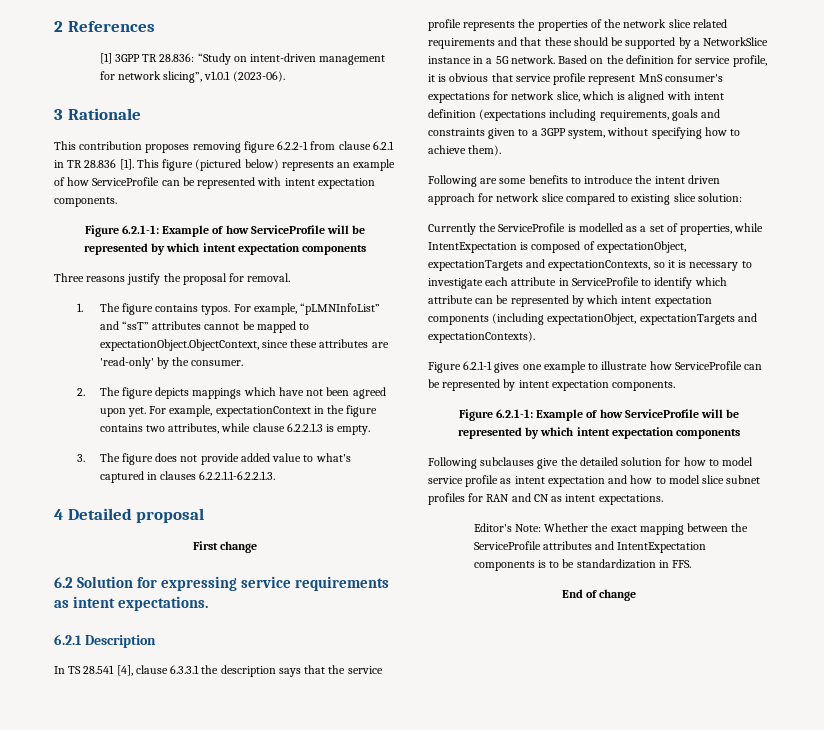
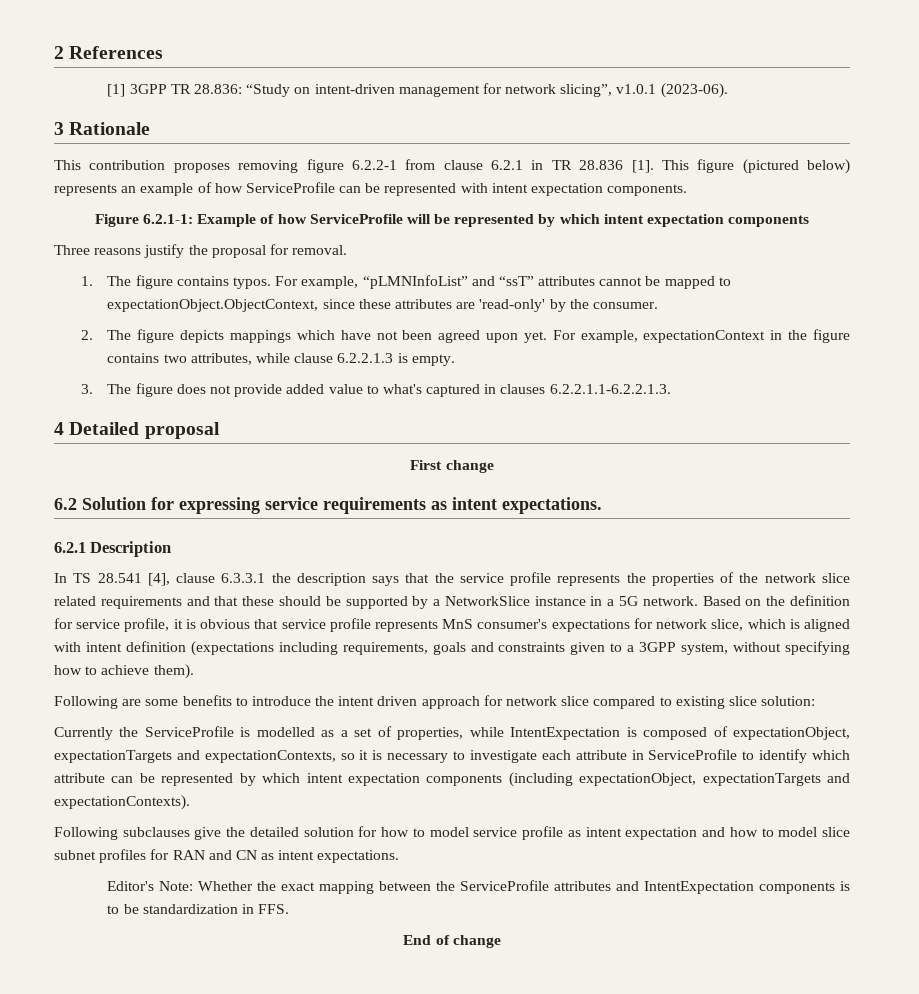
[588,75,636,85] represent -> [375,620,438,632] represents
[428,361,763,373] [428,379,676,391] [458,409,740,421] [457,427,741,439] // Figure 6.2.1-1 gives one example to illustrate how ServiceProfile can be represented by intent expectation components. // Figure 6.2.1-1: Example of how ServiceProfile will be represented by which intent expectation components -> (190, 802) none

